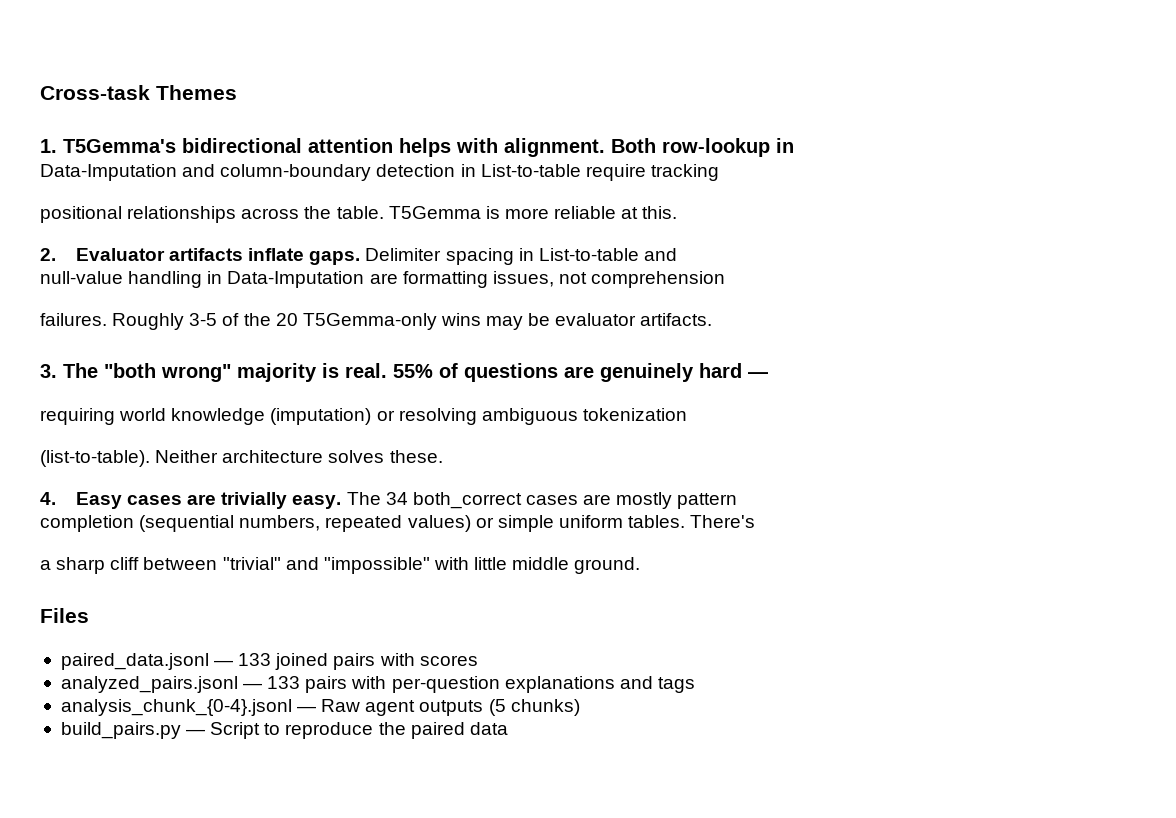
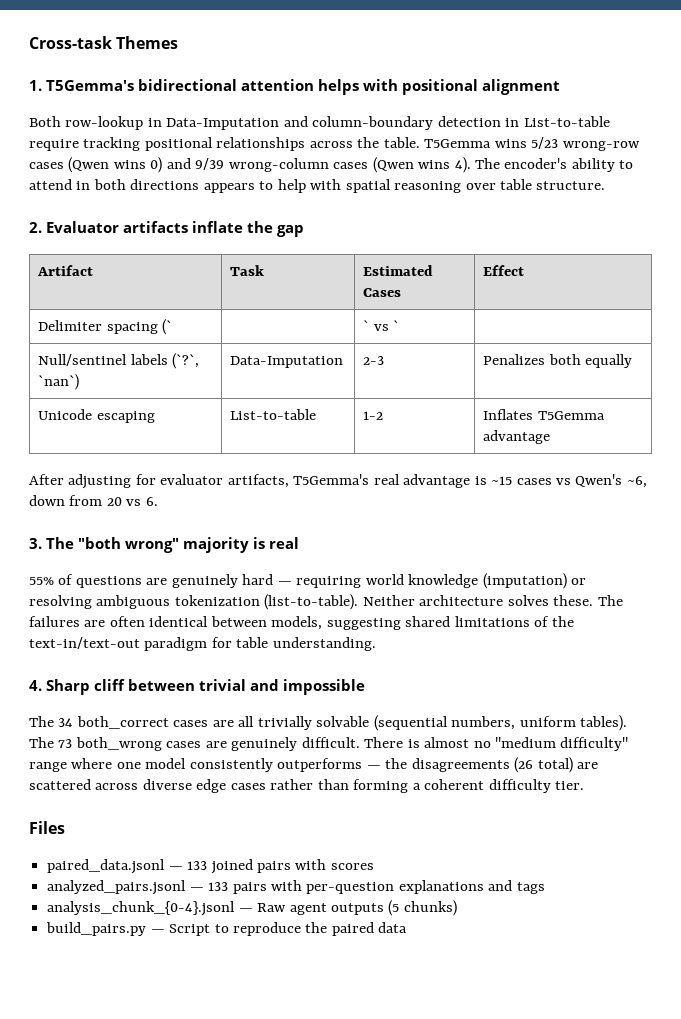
[504,138,605,157] alignment. -> [402,79,560,95] positional alignment //
(794, 145) // -> (162, 122) none
(719, 172) // -> (141, 144) none
[485,206,678,219] [40,248,677,265] [40,271,726,288] [40,313,713,330] is more reliable at this. // 2. Evaluator artifacts inflate gaps. Delimiter spacing in List-to-table and // null-value handling in Data-Imputation are formatting issues, not comprehension // failures. Roughly 3-5 of the 20 T5Gemma-only wins may be evaluator artifacts. -> [494,137,640,151] [29,157,634,173] [29,179,606,193] [29,221,304,237] [37,265,94,276] [230,265,265,276] [363,265,434,276] [363,288,402,297] [483,265,525,276] [38,319,173,335] [363,320,400,331] [38,353,200,369] [38,374,80,390] [230,356,344,368] [363,356,385,365] [483,354,633,368] [38,409,155,423] [230,409,317,420] [363,411,384,420] [483,409,605,420] [483,430,551,444] [29,474,647,489] [29,495,158,506] wins 5/23 wrong-row cases (Qwen wins 0) and 9/39 wrong-column cases (Qwen wins 4). The encoder's ability to attend in both directions appears to help with spatial reasoning over table structure. // 2. Evaluator artifacts inflate the gap // Artifact | Task | Estimated Cases | Effect // Delimiter spacing (` | | ` vs ` | // Null/sentinel labels (`?`, `nan`) | Data-Imputation | 2-3 | Penalizes both equally // Unicode escaping | List-to-table | 1-2 | Inflates T5Gemma advantage // After adjusting for evaluator artifacts, T5Gemma's real advantage is ~15 cases vs Qwen's ~6, down from 20 vs 6.
[345,363,387,378] real. -> [269,537,299,549] real //
(768, 375) // -> (292, 583) none
(687, 414) // -> (260, 600) none
[40,492,342,509] // 4. Easy cases are trivially easy. -> [597,595,623,606] [29,616,574,630] [29,637,376,651] [29,679,365,695] The failures are often identical between models, suggesting shared limitations of the text-in/text-out paradigm for table understanding. // 4. Sharp cliff between trivial and impossible //
[616,492,738,509] [40,515,756,532] [40,557,641,574] mostly pattern // completion (sequential numbers, repeated values) or simple uniform tables. There's // a sharp cliff between "trivial" and "impossible" with little middle ground. -> [238,715,628,731] [29,737,629,751] [29,757,599,773] [29,779,585,793] all trivially solvable (sequential numbers, uniform tables). The 73 both_wrong cases are genuinely difficult. There is almost no "medium difficulty" range where one model consistently outperforms — the disagreements (26 total) are scattered across diverse edge cases rather than forming a coherent difficulty tier.

